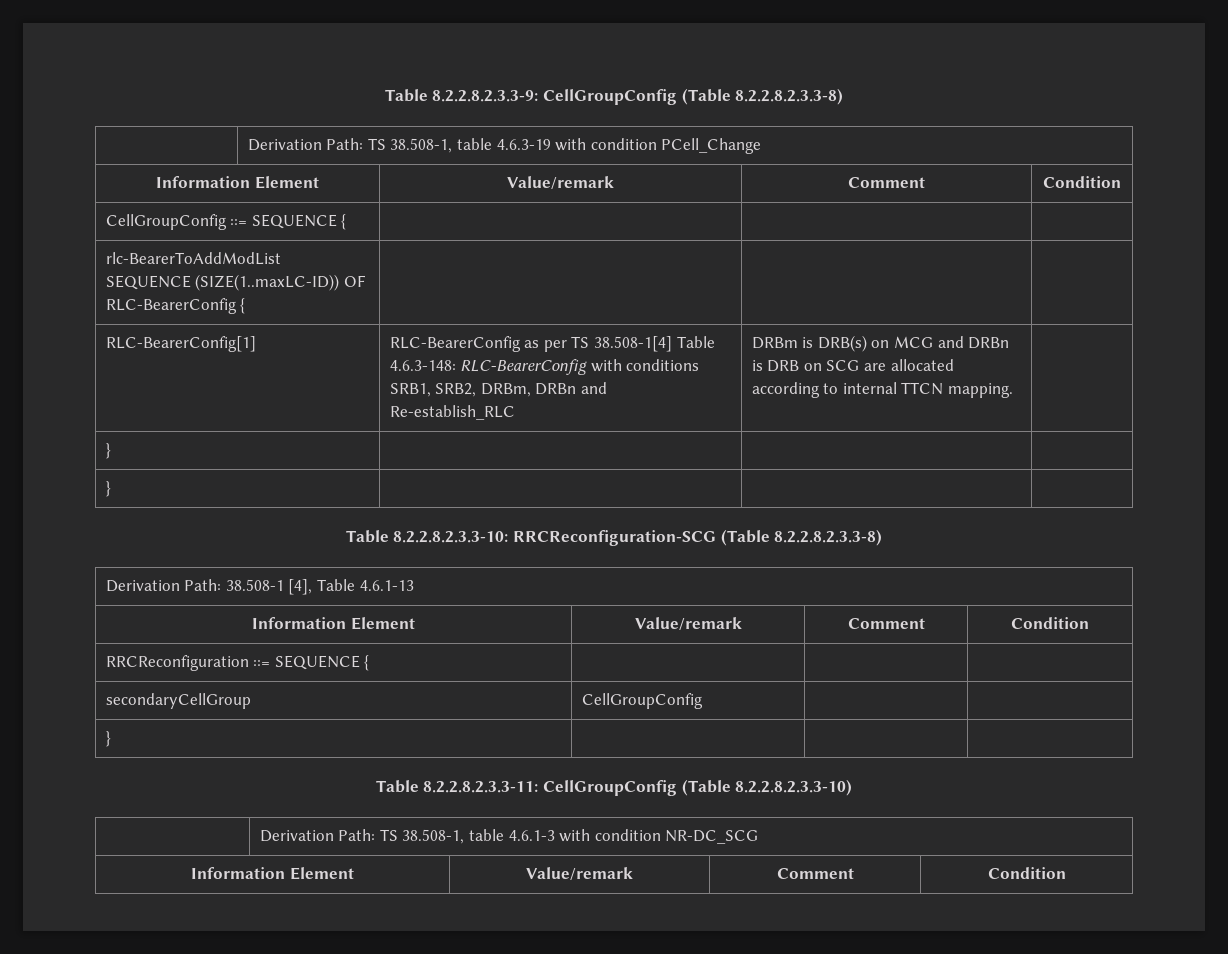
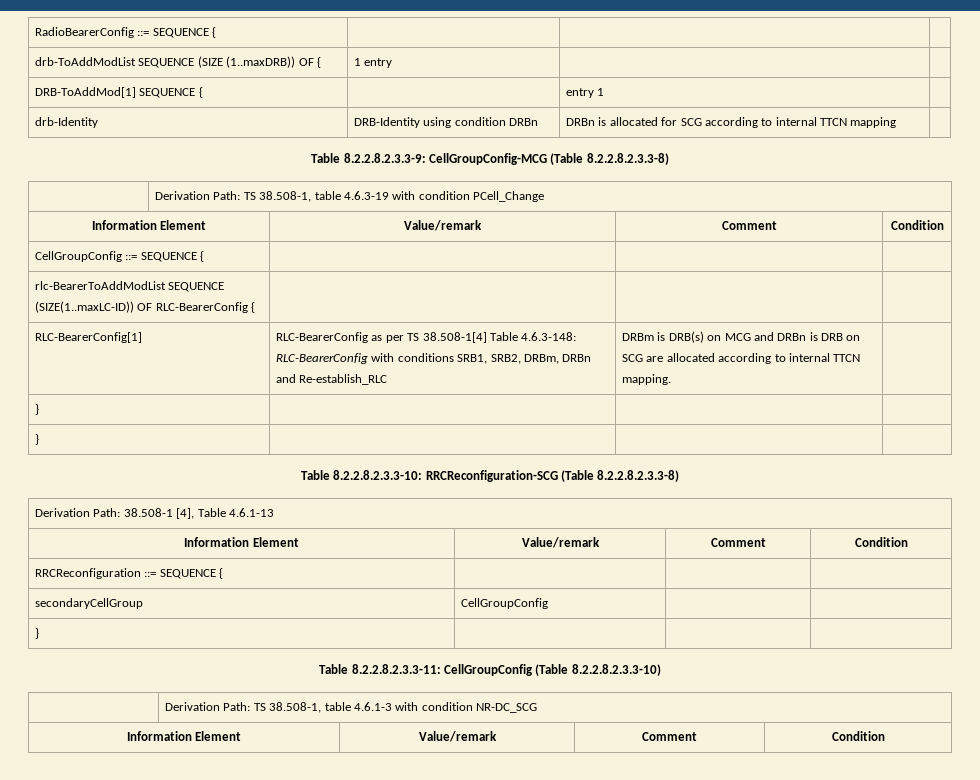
(384, 95) none -> [35,27,217,38] [35,56,321,68] [354,58,393,68] [35,87,203,98] [566,88,605,98] [35,117,99,128] [354,117,539,128] [566,117,897,128] RadioBearerConfig ::= SEQUENCE { | | | // drb-ToAddModList SEQUENCE (SIZE (1..maxDRB)) OF { | 1 entry | | // DRB-ToAddMod[1] SEQUENCE { | | entry 1 | // drb-Identity | DRB-Identity using condition DRBn | DRBn is allocated for SCG according to internal TTCN mapping | //
[543,89,677,105] CellGroupConfig -> [429,153,547,165] CellGroupConfig-MCG

